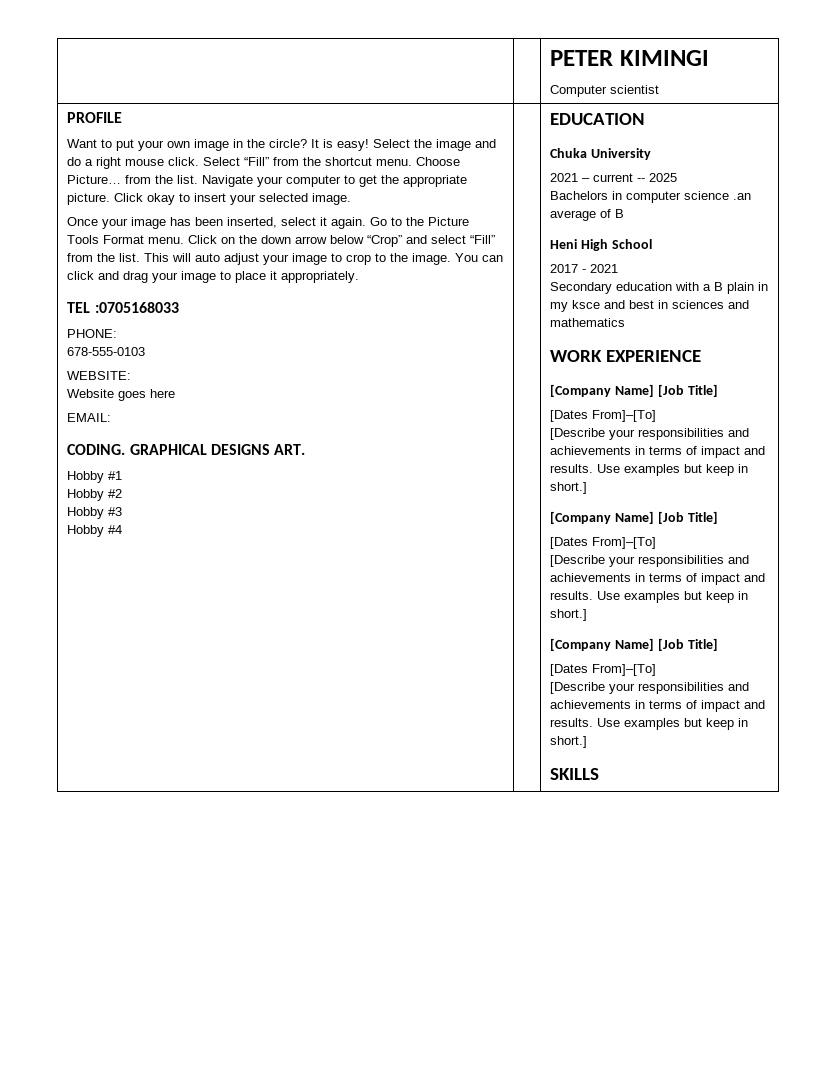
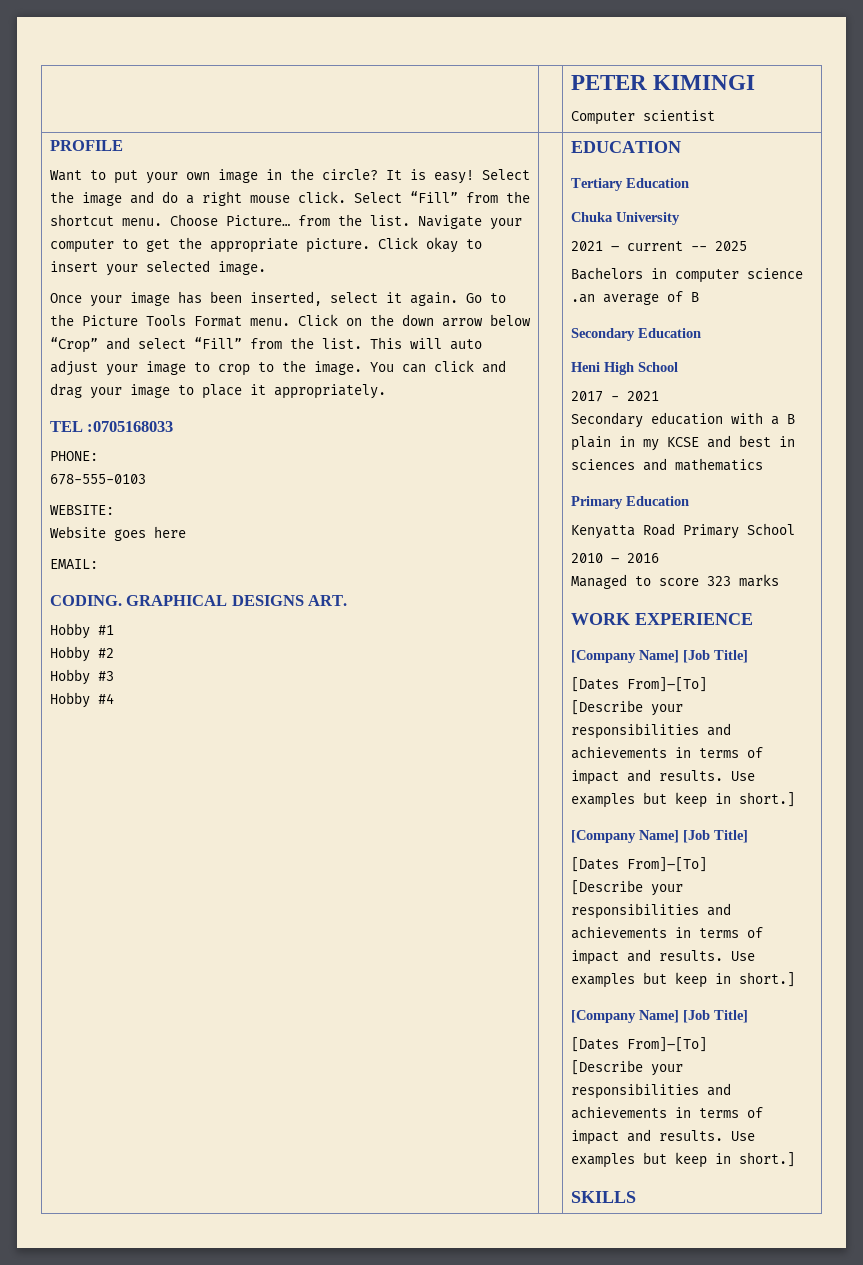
(646, 119) none -> [570,178,689,191] // Tertiary Education
(625, 213) none -> [570,328,701,341] // Secondary Education
[572,300,601,309] ksce -> [666,437,699,447] KCSE
(626, 322) none -> [570,496,689,509] [570,523,795,539] [570,553,659,563] [570,574,779,589] // Primary Education // Kenyatta Road Primary School // 2010 – 2016 // Managed to score 323 marks

